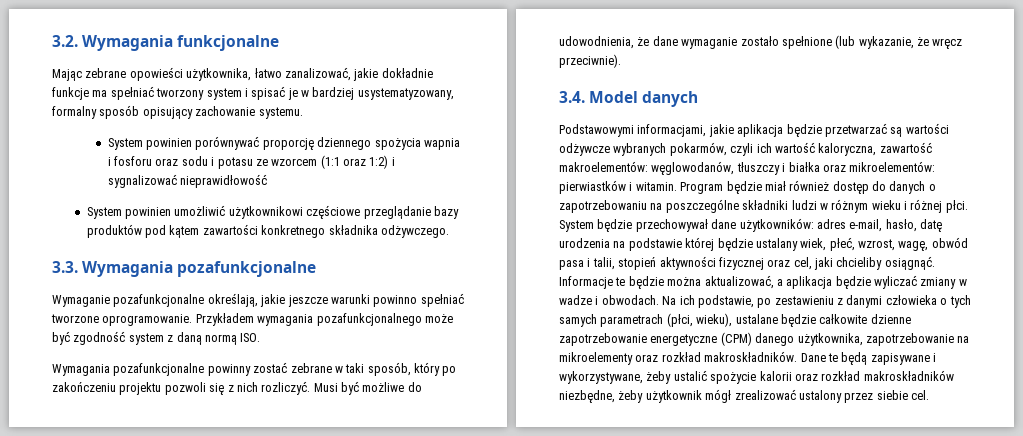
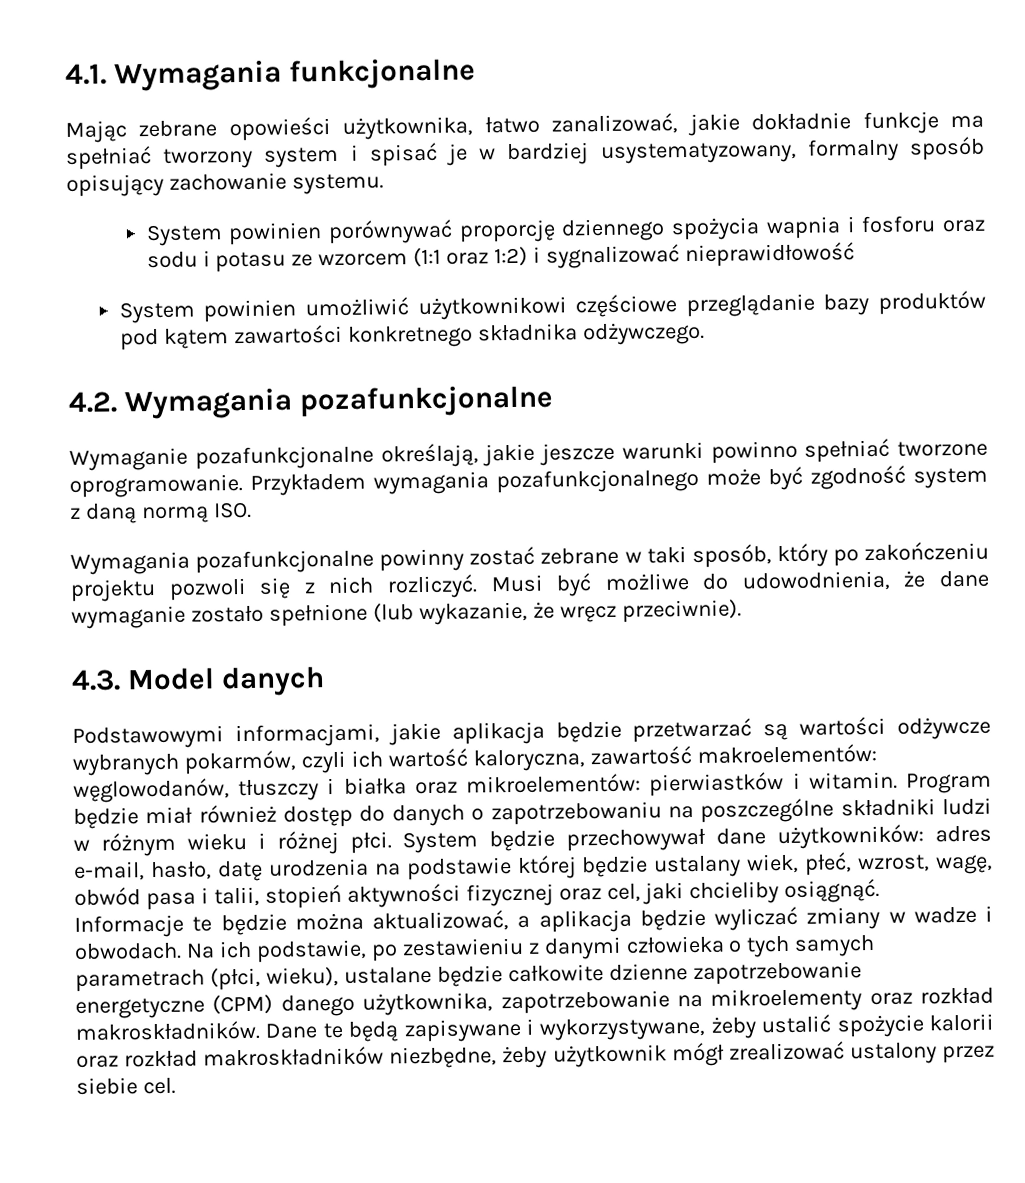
[52,35,78,47] 3.2. -> [65,63,107,85] 4.1.
[52,261,78,273] 3.3. -> [68,391,117,413] 4.2.
[559,91,585,103] 3.4. -> [71,669,121,691] 4.3.

